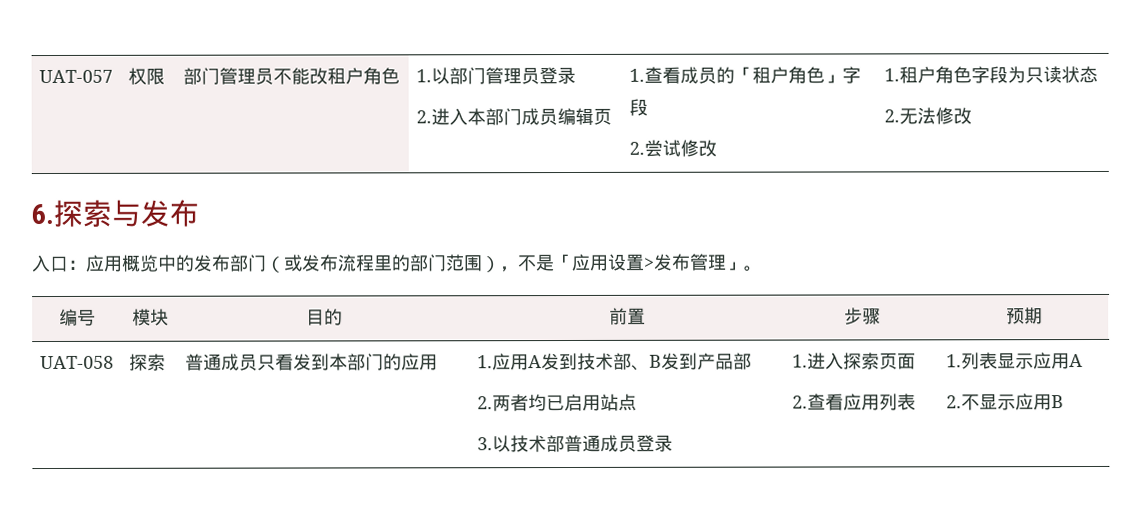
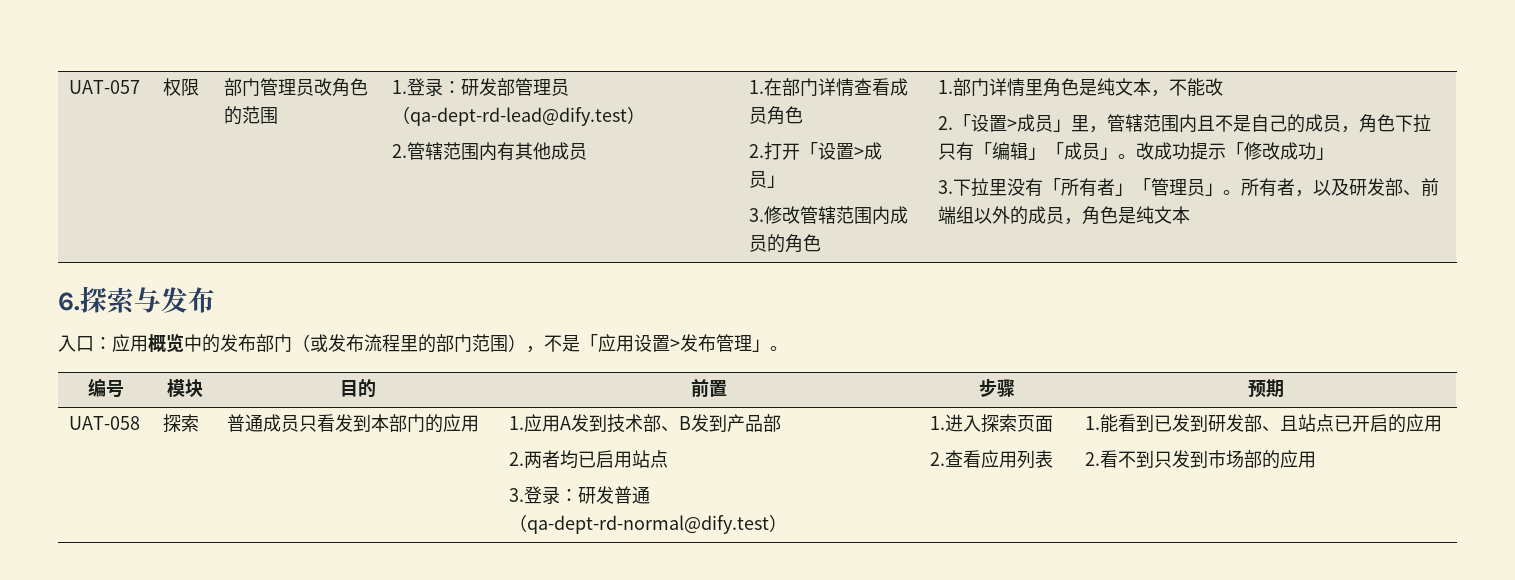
[272,67,400,85] [415,66,576,85] [415,107,612,126] [628,66,861,84] [628,98,648,116] [628,139,717,157] [883,65,1098,84] [883,107,972,125] 不能改租户角色 | 1.以部门管理员登录 // 2.进入本部门成员编辑页 | 1.查看成员的「租户角色」字段 // 2.尝试修改 | 1.租户角色字段为只读状态 // 2.无法修改 -> [314,78,369,97] [224,106,279,125] [392,78,570,96] [392,106,646,126] [392,142,588,161] [749,78,909,97] [749,106,804,125] [749,142,883,160] [749,171,786,188] [749,206,909,225] [749,234,822,253] [938,78,1224,97] [938,114,1432,133] [938,142,1335,161] [938,178,1440,197] [938,206,1191,225] 改角色的范围 | 1.登录：研发部管理员（qa-dept-rd-lead@dify.test） // 2.管辖范围内有其他成员 | 1.在部门详情查看成员角色 // 2.打开「设置>成员」 // 3.修改管辖范围内成员的角色 | 1.部门详情里角色是纯文本，不能改 // 2.「设置>成员」里，管辖范围内且不是自己的成员，角色下拉只有「编辑」「成员」。改成功提示「修改成功」 // 3.下拉里没有「所有者」「管理员」。所有者，以及研发部、前端组以外的成员，角色是纯文本
[491,434,673,453] 以技术部普通成员登录 -> [524,486,651,504] [509,514,788,534] 登录：研发普通（qa-dept-rd-normal@dify.test）
[960,352,1083,370] [945,393,1064,411] 列表显示应用A // 2.不显示应用B -> [1100,414,1443,433] [1085,450,1317,469] 能看到已发到研发部、且站点已开启的应用 // 2.看不到只发到市场部的应用

